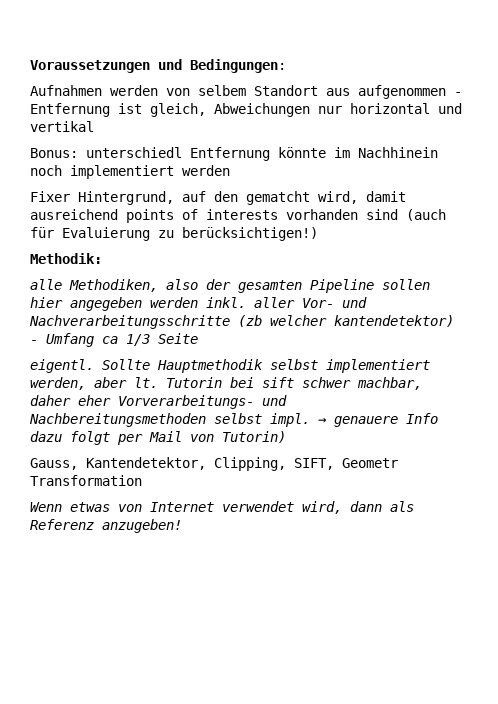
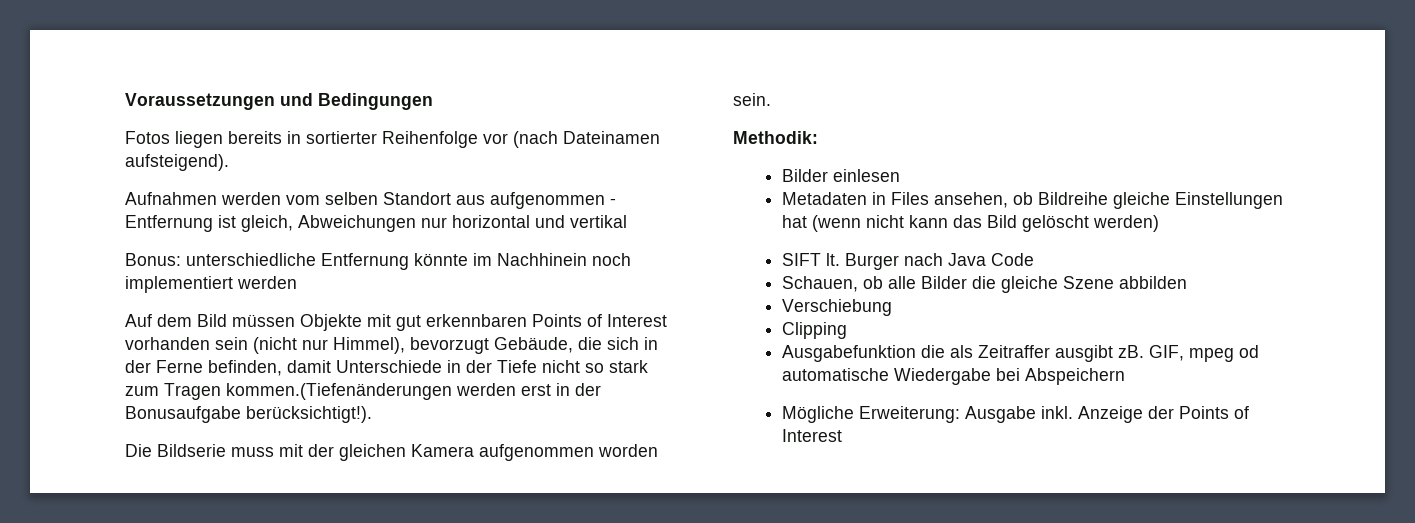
[190,59,286,73] Bedingungen: -> [318,93,433,110] [125,131,660,148] [125,154,229,171] Bedingungen // Fotos liegen bereits in sortierter Reihenfolge vor (nach Dateinamen aufsteigend).
[166,85,246,96] von selbem -> [286,192,378,205] vom selben
[86,147,182,158] unterschiedl -> [186,253,316,266] unterschiedliche
[30,191,406,205] [30,209,446,223] [30,227,318,241] [30,253,102,264] [30,279,430,293] [30,297,367,311] [29,315,454,329] [30,333,198,347] [30,359,430,373] [30,377,422,390] [30,395,287,409] [29,413,438,427] [30,431,286,445] [30,457,398,471] [30,475,142,486] [30,501,414,514] [30,519,182,533] Fixer Hintergrund, auf den gematcht wird, damit ausreichend points of interests vorhanden sind (auch für Evaluierung zu berücksichtigen!) // Methodik: // alle Methodiken, also der gesamten Pipeline sollen hier angegeben werden inkl. aller Vor- und Nachverarbeitungsschritte (zb welcher kantendetektor) - Umfang ca 1/3 Seite // eigentl. Sollte Hauptmethodik selbst implementiert werden, aber lt. Tutorin bei sift schwer machbar, daher eher Vorverarbeitungs- und Nachbereitungsmethoden selbst impl. → genauere Info dazu folgt per Mail von Tutorin) // Gauss, Kantendetektor, Clipping, SIFT, Geometr Transformation // Wenn etwas von Internet verwendet wird, dann als Referenz anzugeben! -> [125,314,667,331] [125,337,658,354] [125,360,648,376] [125,383,601,400] [125,406,372,423] [125,444,658,461] [733,93,771,106] [733,131,818,144] [781,169,900,182] [781,192,1283,209] [781,215,1159,232] [781,253,1034,270] [781,276,1187,293] [781,299,892,316] [781,322,847,339] [781,345,1259,362] [781,368,1125,385] [781,406,1249,423] [781,429,842,442] Auf dem Bild müssen Objekte mit gut erkennbaren Points of Interest vorhanden sein (nicht nur Himmel), bevorzugt Gebäude, die sich in der Ferne befinden, damit Unterschiede in der Tiefe nicht so stark zum Tragen kommen.(Tiefenänderungen werden erst in der Bonusaufgabe berücksichtigt!). // Die Bildserie muss mit der gleichen Kamera aufgenommen worden sein. // Methodik: // Bilder einlesen // Metadaten in Files ansehen, ob Bildreihe gleiche Einstellungen hat (wenn nicht kann das Bild gelöscht werden) // SIFT lt. Burger nach Java Code // Schauen, ob alle Bilder die gleiche Szene abbilden // Verschiebung // Clipping // Ausgabefunktion die als Zeitraffer ausgibt zB. GIF, mpeg od automatische Wiedergabe bei Abspeichern // Mögliche Erweiterung: Ausgabe inkl. Anzeige der Points of Interest

